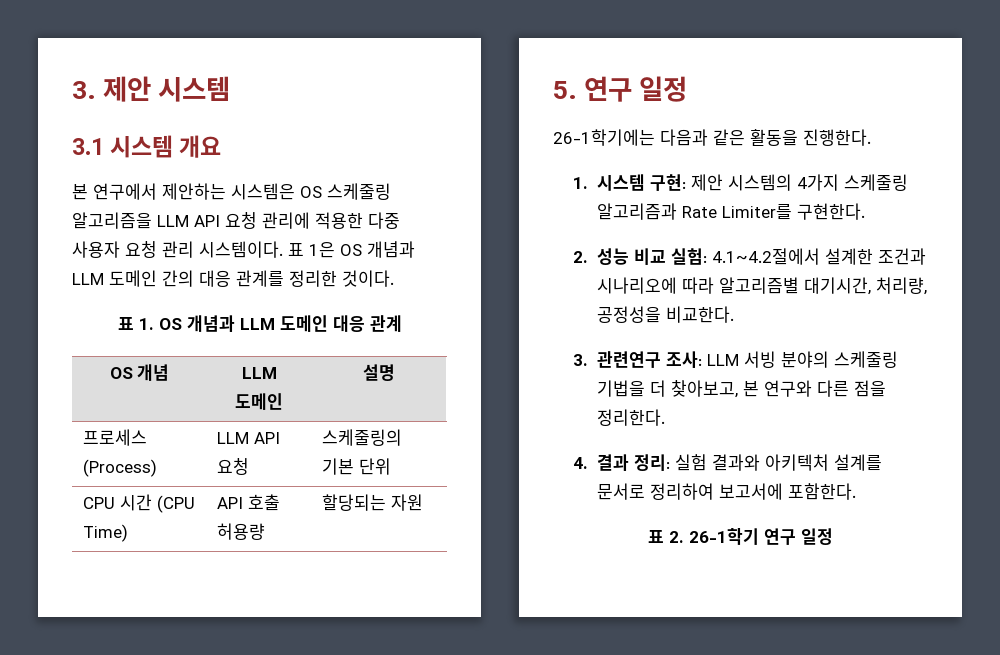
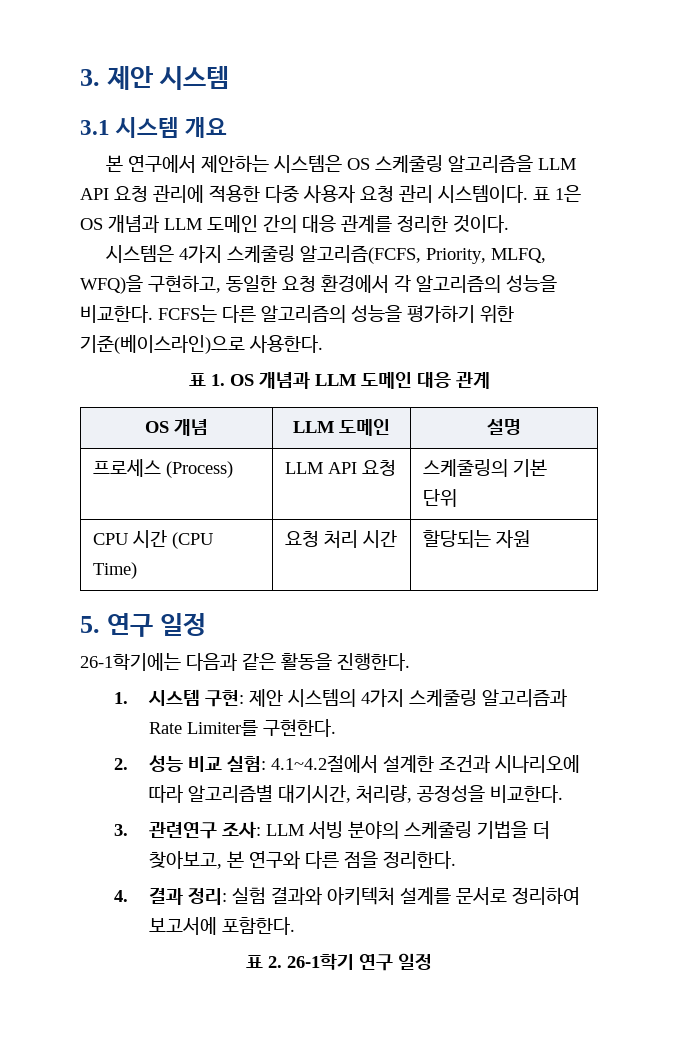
(394, 278) none -> [106,245,547,264] [80,275,557,294] [80,305,514,323] [80,334,323,354] // 시스템은 4가지 스케줄링 알고리즘(FCFS, Priority, MLFQ, WFQ)을 구현하고, 동일한 요청 환경에서 각 알고리즘의 성능을 비교한다. FCFS는 다른 알고리즘의 성능을 평가하기 위한 기준(베이스라인)으로 사용한다.
[217,494,281,511] [217,523,266,540] API 호출 허용량 -> [284,530,397,548] 요청 처리 시간

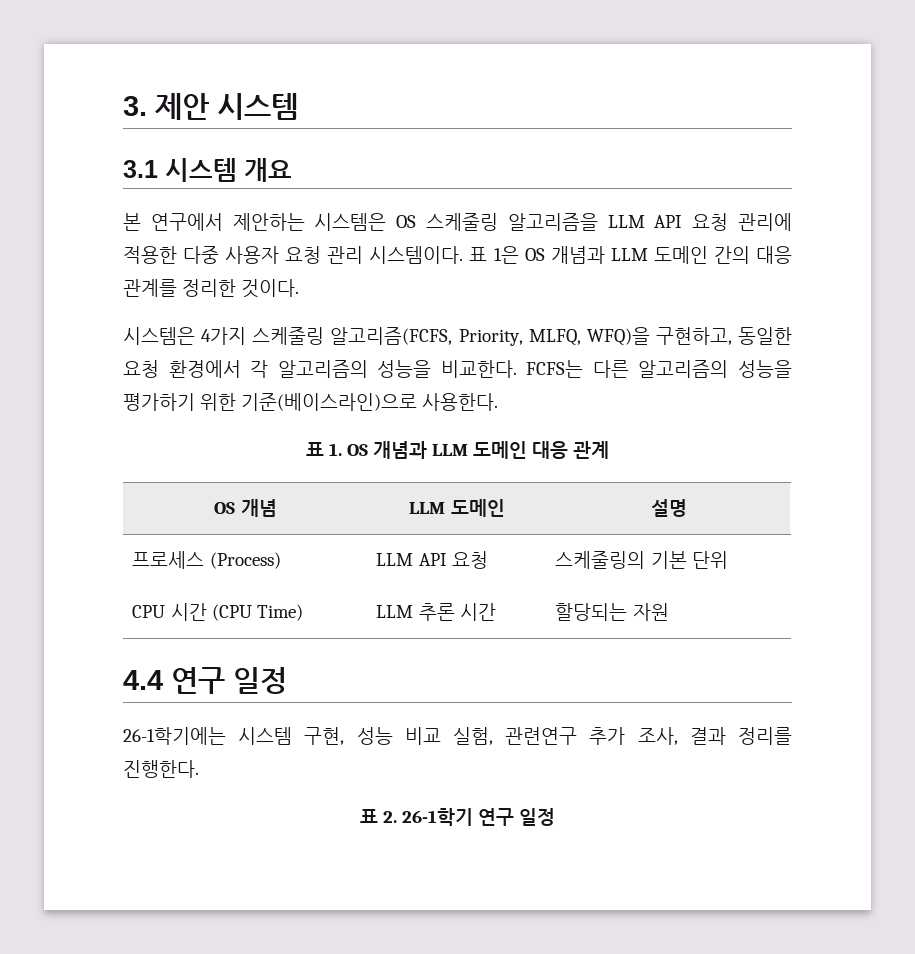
[284,530,358,548] 요청 처리 -> [376,603,455,621] LLM 추론
[80,616,100,633] 5. -> [123,670,163,690] 4.4
[186,653,410,671] [114,689,567,707] [148,719,336,737] [114,755,580,773] [148,784,563,803] [114,821,550,839] [148,851,456,869] [114,887,580,905] [148,917,295,935] 다음과 같은 활동을 진행한다. // 1. 시스템 구현: 제안 시스템의 4가지 스케줄링 알고리즘과 Rate Limiter를 구현한다. // 2. 성능 비교 실험: 4.1~4.2절에서 설계한 조건과 시나리오에 따라 알고리즘별 대기시간, 처리량, 공정성을 비교한다. // 3. 관련연구 조사: LLM 서빙 분야의 스케줄링 기법을 더 찾아보고, 본 연구와 다른 점을 정리한다. // 4. 결과 정리: 실험 결과와 아키텍처 설계를 문서로 정리하여 보고서에 포함한다. -> [238,727,792,745] [123,760,199,778] 시스템 구현, 성능 비교 실험, 관련연구 추가 조사, 결과 정리를 진행한다.

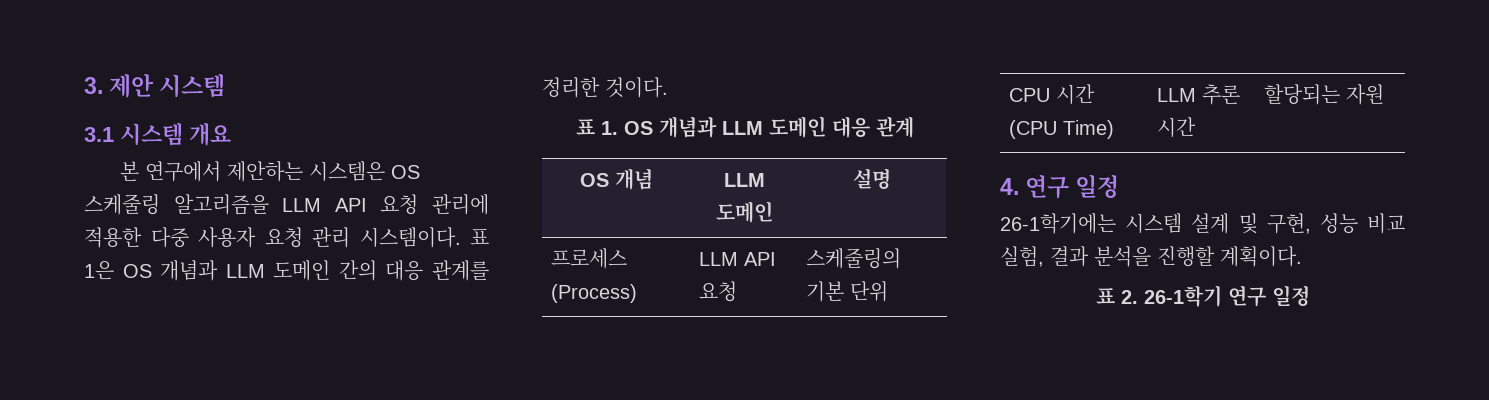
[123,327,792,346] [123,360,792,378] [123,393,499,411] // 시스템은 4가지 스케줄링 알고리즘(FCFS, Priority, MLFQ, WFQ)을 구현하고, 동일한 요청 환경에서 각 알고리즘의 성능을 비교한다. FCFS는 다른 알고리즘의 성능을 평가하기 위한 기준(베이스라인)으로 사용한다. -> (668, 87) none
[123,670,163,690] 4.4 -> [1000,178,1019,195] 4.
(293, 736) none -> [1191,213,1258,234] 설계 및
[505,727,792,745] [123,760,199,778] 관련연구 추가 조사, 결과 정리를 진행한다. -> [1050,246,1302,267] 결과 분석을 진행할 계획이다.

